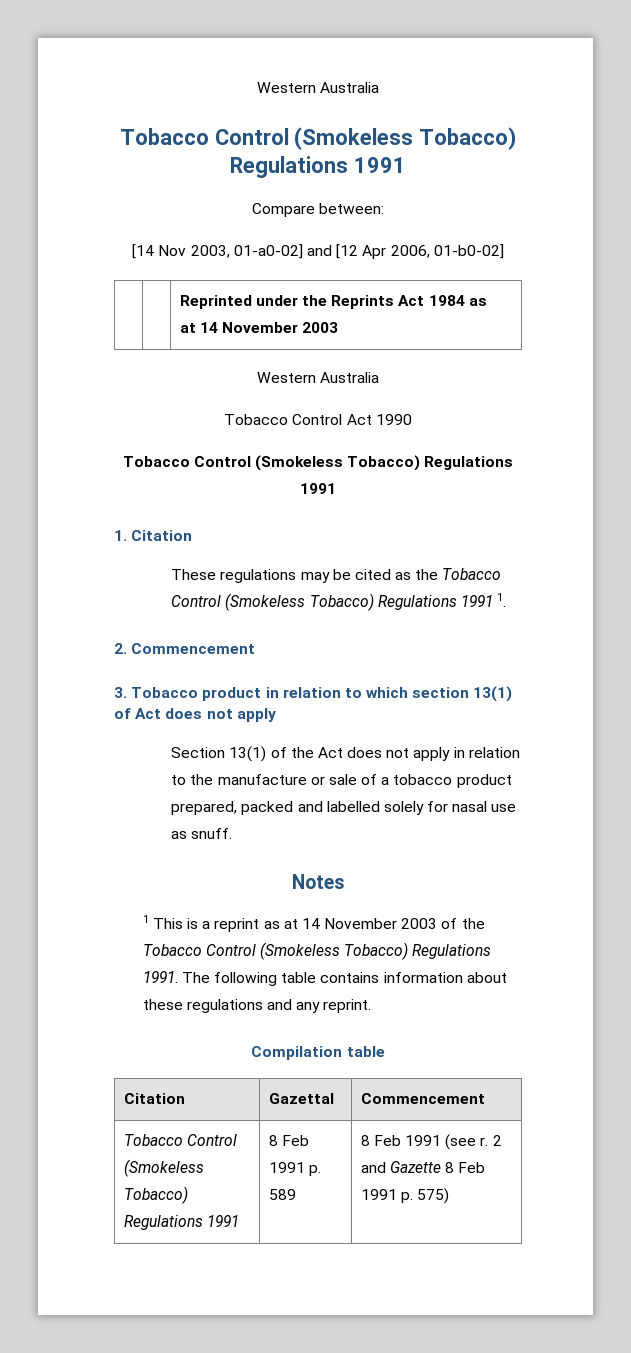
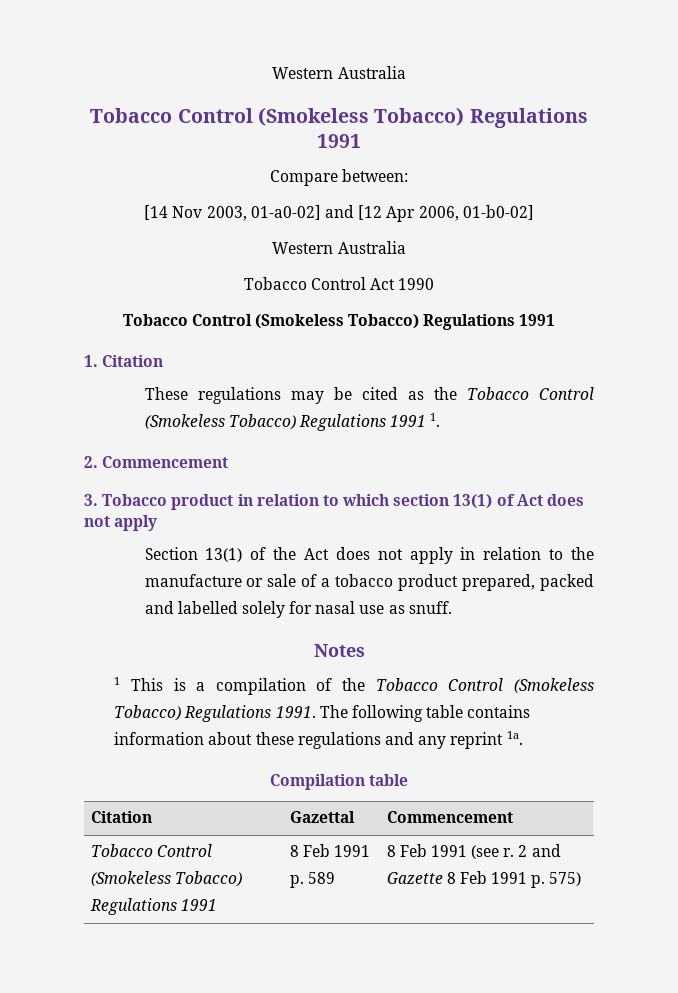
[179,295,487,309] [179,322,339,333] // | | Reprinted under the Reprints Act 1984 as // at 14 November 2003 -> (534, 212) none
[214,918,438,932] reprint as at 14 November 2003 -> [215,678,306,695] compilation
[323,999,372,1013] reprint. -> [450,731,523,749] reprint 1a.

